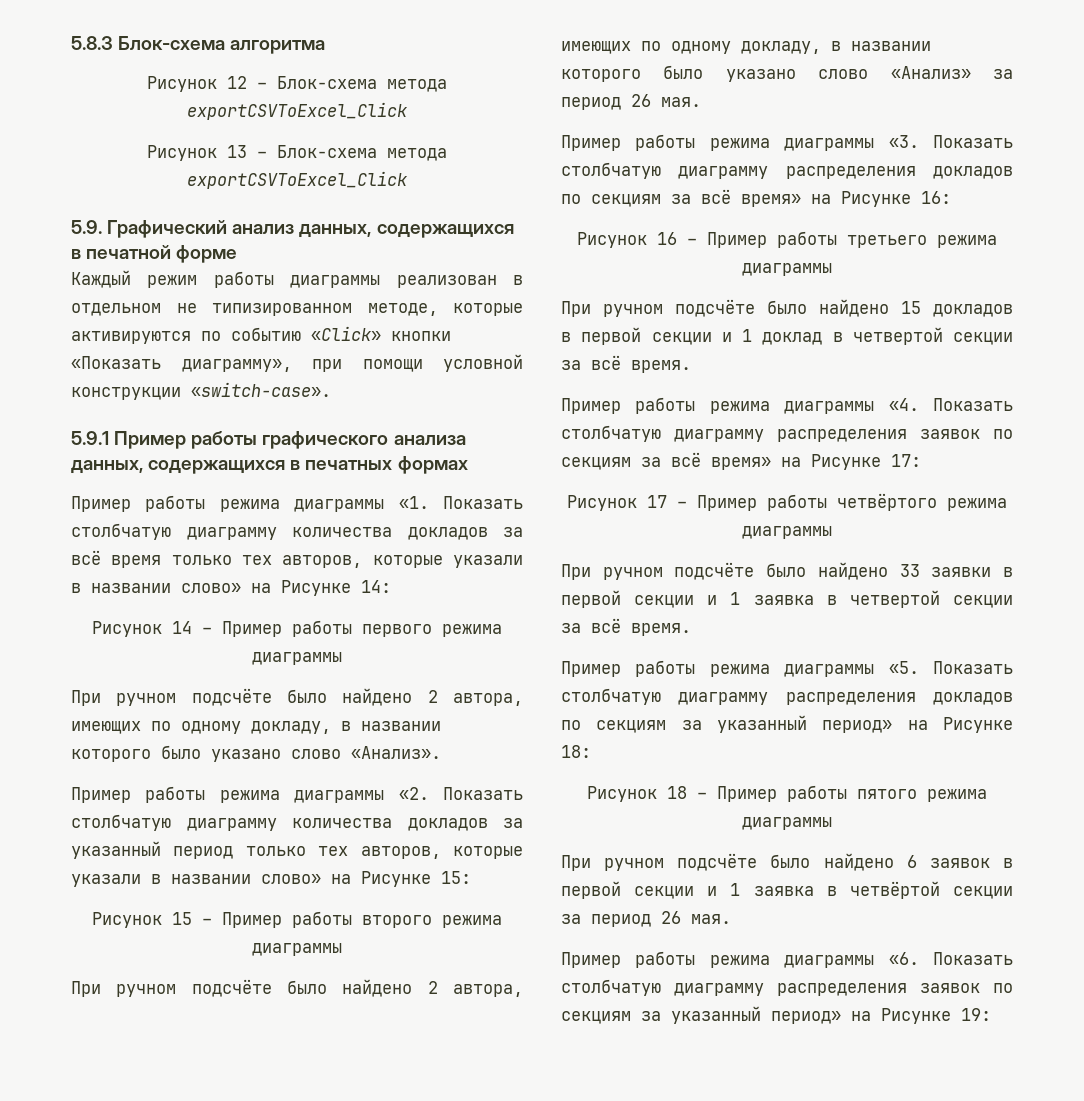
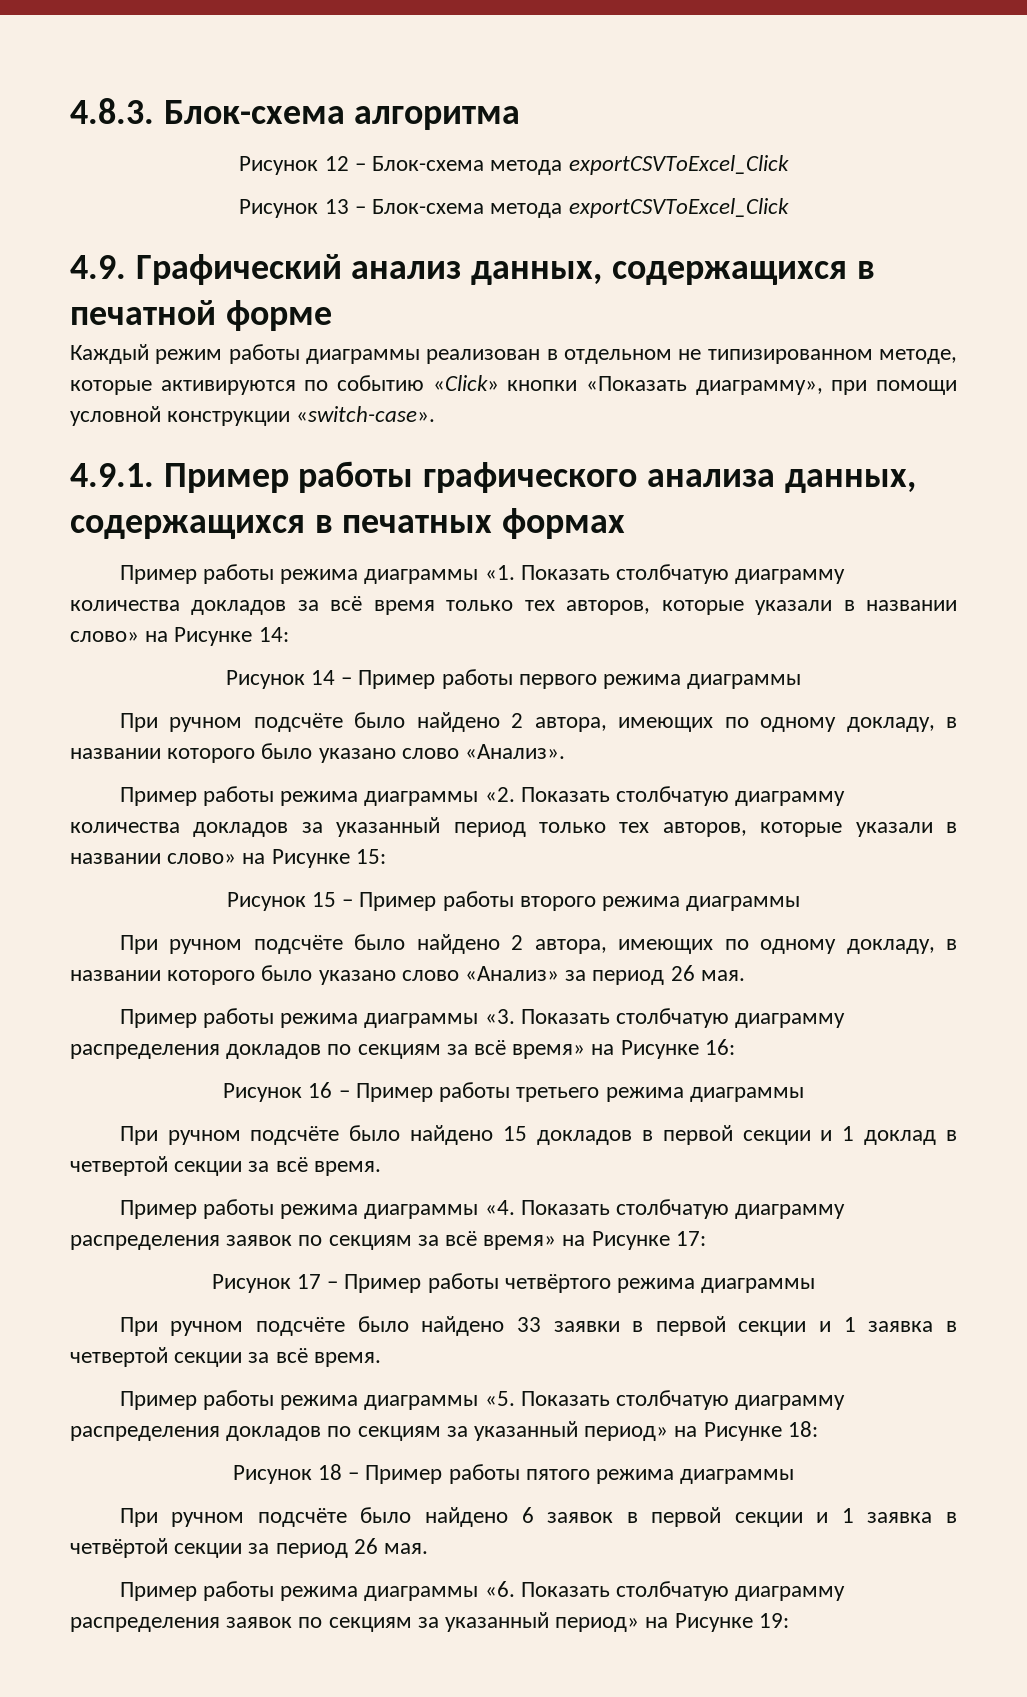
[71,36,113,50] 5.8.3 -> [70,98,154,124] 4.8.3.
[71,220,102,234] 5.9. -> [70,255,126,279] 4.9.
[71,431,109,445] 5.9.1 -> [70,463,154,487] 4.9.1.

